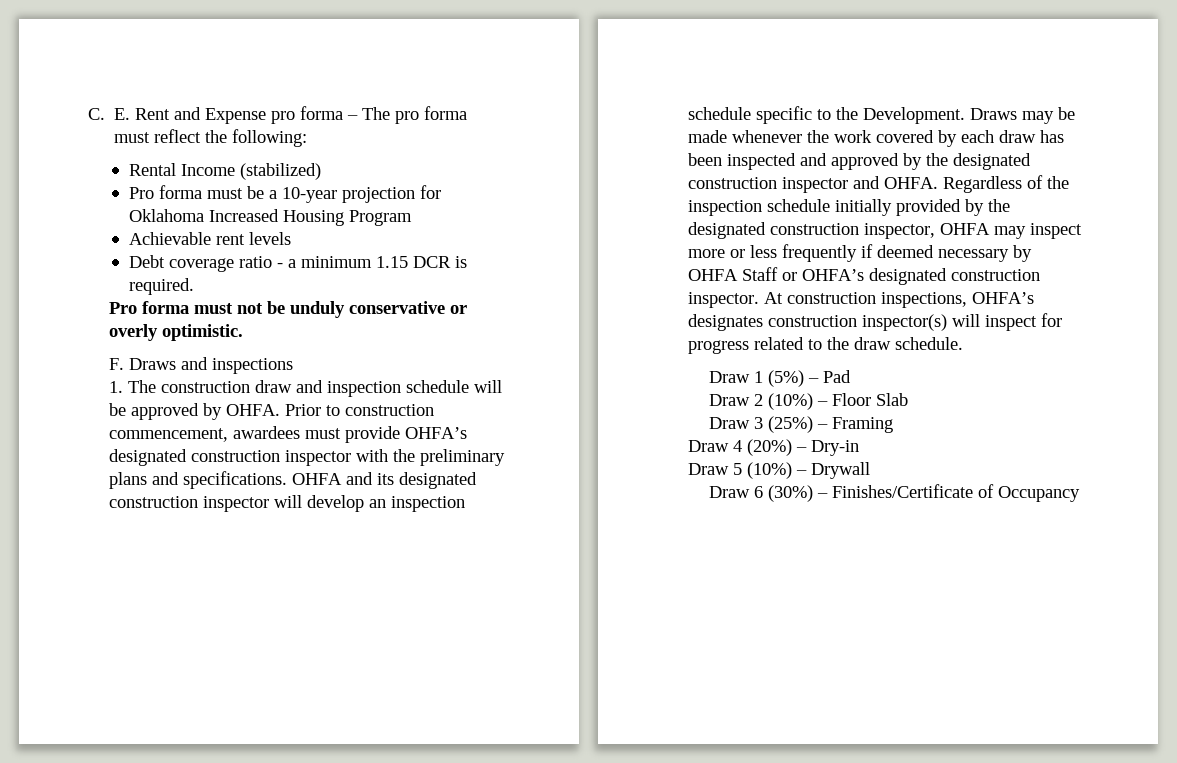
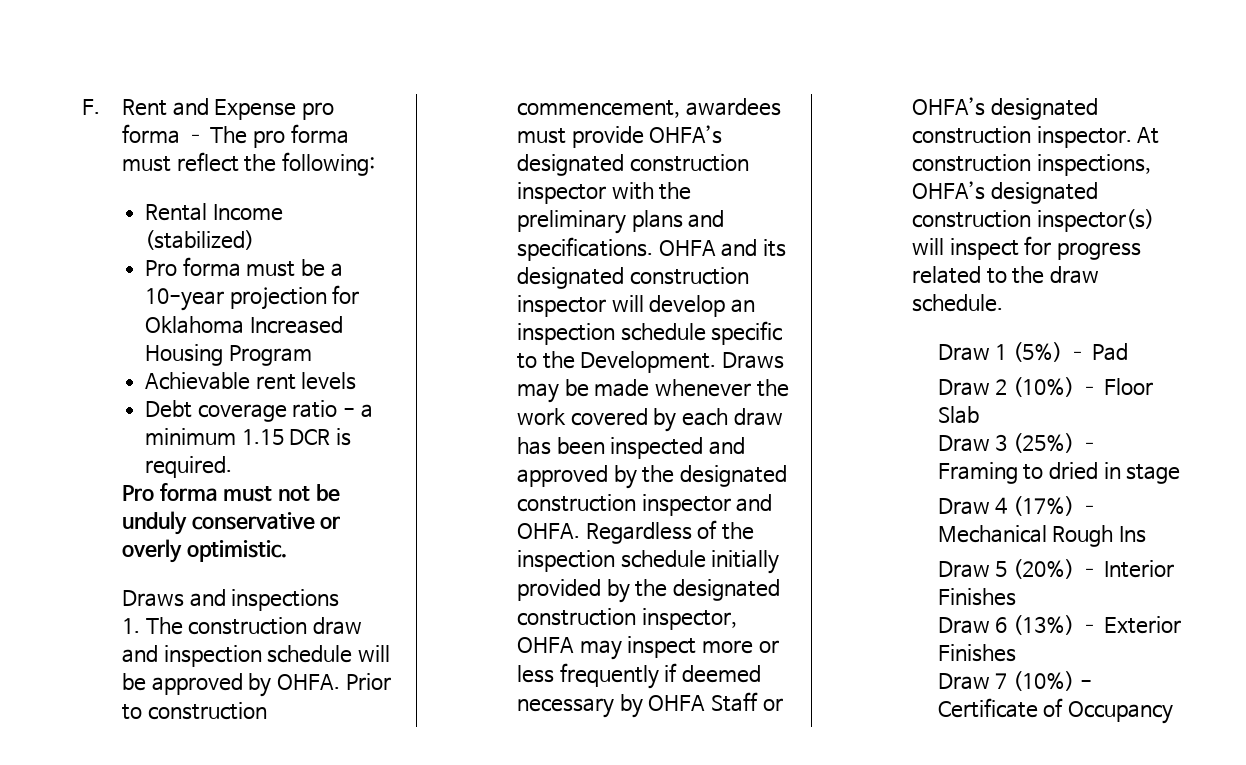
[87,108,131,120] C. E. -> [81,99,100,115] F.
[108,358,124,370] F. -> (287, 551) none
[687,314,763,331] designates -> [990,182,1098,204] designated
[687,439,859,456] [687,462,870,479] [708,484,973,502] // Draw 4 (20%) – Dry-in // Draw 5 (10%) – Drywall // Draw 6 (30%) – Finishes/Certificate -> [1023,462,1181,484] [937,496,1099,516] [937,525,1146,547] [937,559,1175,579] [937,588,1016,606] [937,615,1182,635] [937,644,1016,662] [937,671,1092,691] [937,698,1038,718] to dried in stage // Draw 4 (17%) – Mechanical Rough Ins // Draw 5 (20%) – Interior Finishes // Draw 6 (13%) – Exterior Finishes // Draw 7 (10%) - Certificate

